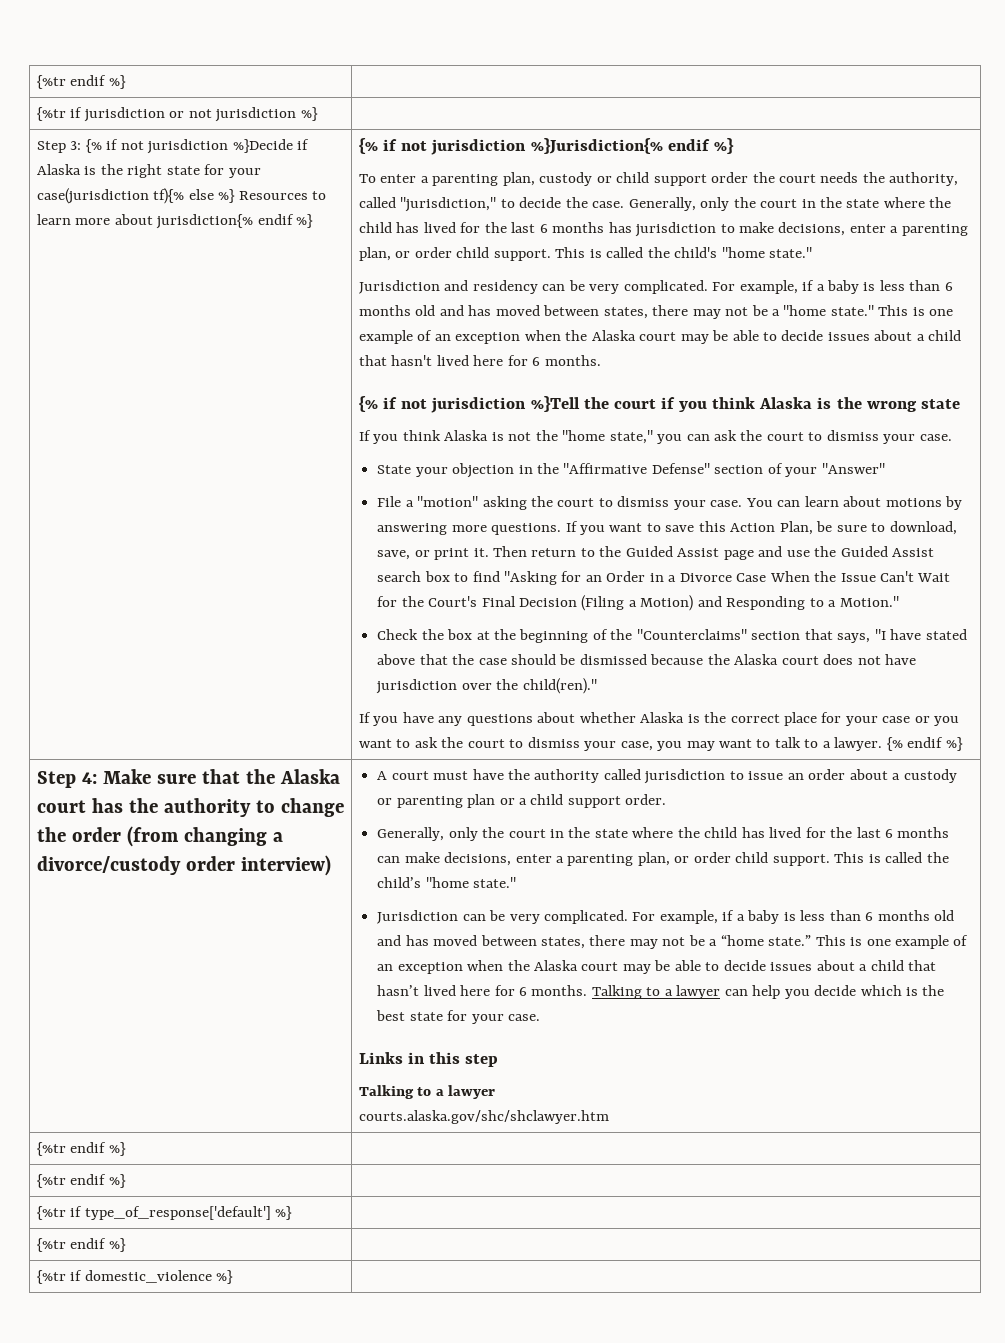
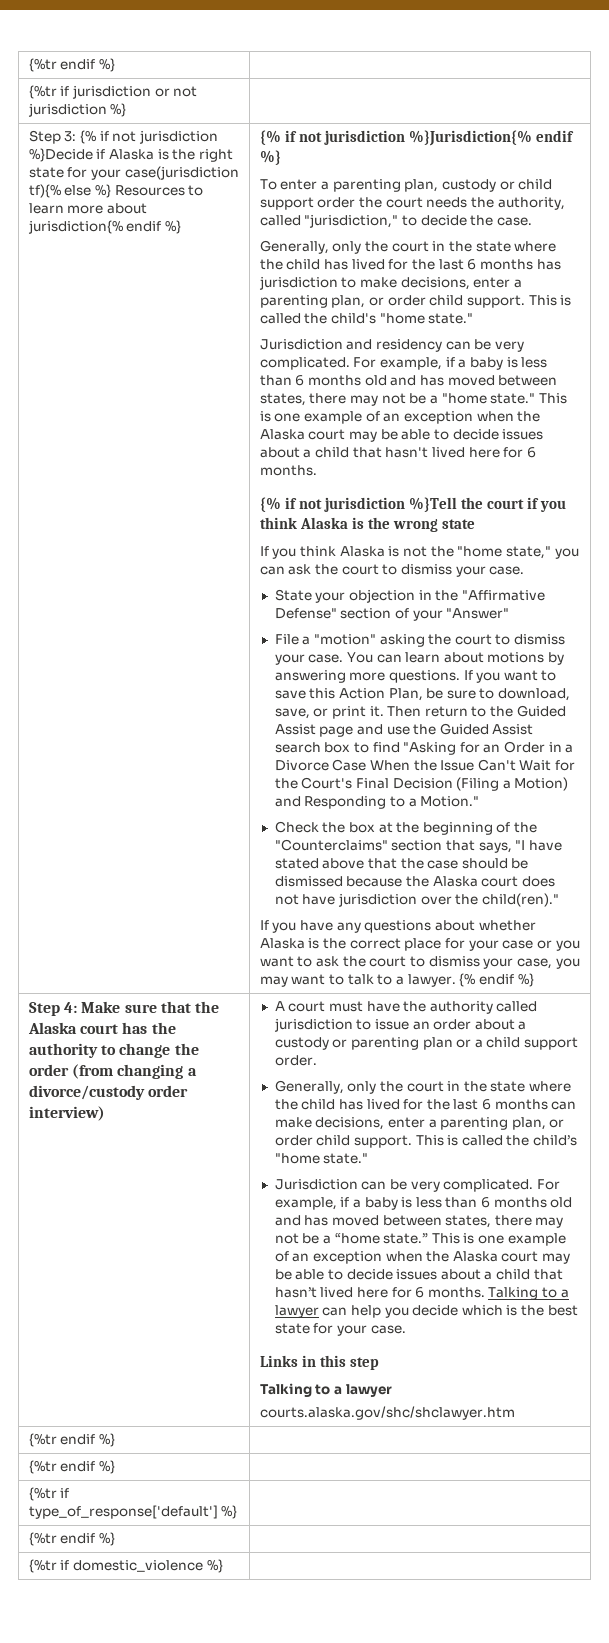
(625, 204) none -> (532, 221) //

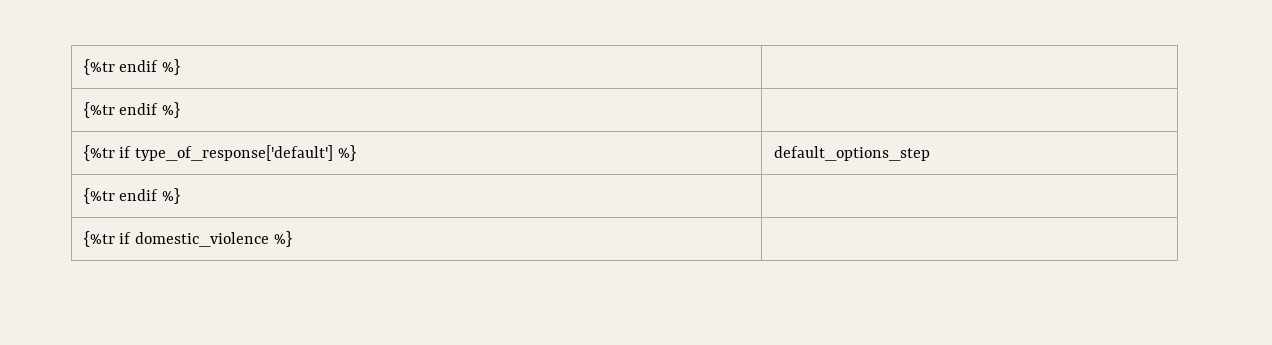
[28,58,116,72] [28,85,198,99] [27,103,127,117] [28,130,218,144] [28,148,233,162] [28,166,239,180] [28,184,204,198] [28,203,148,214] [27,220,182,234] [259,130,575,146] [259,150,281,165] [259,179,553,192] [259,197,565,210] [259,214,532,228] [259,240,557,254] [259,259,561,270] [258,276,522,290] [259,295,572,308] [259,313,474,324] [259,339,524,352] [259,357,548,370] [259,375,558,386] [259,393,567,406] [259,411,541,424] [259,429,544,442] [259,447,536,458] [259,465,317,476] [259,497,567,512] [259,517,476,532] [259,546,579,559] [259,564,525,577] [274,589,545,603] [274,608,510,621] [274,634,566,647] [274,652,565,665] [274,670,557,683] [274,688,571,701] [274,705,566,719] [274,723,534,737] [274,741,574,755] [274,759,576,771] [274,777,569,791] [274,796,480,809] [274,821,538,835] [274,839,562,853] [274,858,529,869] [274,876,555,887] [274,893,559,907] [259,920,536,933] [259,938,580,951] [259,956,580,969] [259,973,534,987] [28,1001,220,1016] [27,1022,176,1034] [28,1043,199,1058] [28,1064,197,1079] [28,1085,189,1100] [28,1106,105,1121] [274,1001,538,1014] [273,1018,527,1032] [274,1037,579,1050] [274,1055,317,1066] [274,1080,572,1094] [274,1099,577,1110] [274,1117,565,1130] [274,1135,578,1148] [274,1153,369,1164] [274,1179,560,1192] [274,1197,573,1210] [274,1215,564,1228] [274,1233,566,1246] [274,1251,571,1264] [274,1269,563,1280] [274,1287,569,1300] [274,1305,578,1318] [274,1323,406,1336] [259,1355,379,1370] [259,1383,392,1397] [259,1406,515,1420] [28,1433,116,1447] {%tr endif %} | // {%tr if jurisdiction or not jurisdiction %} | // Step 3: {% if not jurisdiction %}Decide if Alaska is the right state for your case(jurisdiction tf){% else %} Resources to learn more about jurisdiction{% endif %} | {% if not jurisdiction %}Jurisdiction{% endif %} // To enter a parenting plan, custody or child support order the court needs the authority, called "jurisdiction," to decide the case. // Generally, only the court in the state where the child has lived for the last 6 months has jurisdiction to make decisions, enter a parenting plan, or order child support. This is called the child's "home state." // Jurisdiction and residency can be very complicated. For example, if a baby is less than 6 months old and has moved between states, there may not be a "home state." This is one example of an exception when the Alaska court may be able to decide issues about a child that hasn't lived here for 6 months. // {% if not jurisdiction %}Tell the court if you think Alaska is the wrong state // If you think Alaska is not the "home state," you can ask the court to dismiss your case. // State your objection in the "Affirmative Defense" section of your "Answer" // File a "motion" asking the court to dismiss your case. You can learn about motions by answering more questions. If you want to save this Action Plan, be sure to download, save, or print it. Then return to the Guided Assist page and use the Guided Assist search box to find "Asking for an Order in a Divorce Case When the Issue Can't Wait for the Court's Final Decision (Filing a Motion) and Responding to a Motion." // Check the box at the beginning of the "Counterclaims" section that says, "I have stated above that the case should be dismissed because the Alaska court does not have jurisdiction over the child(ren)." // If you have any questions about whether Alaska is the correct place for your case or you want to ask the court to dismiss your case, you may want to talk to a lawyer. {% endif %} // Step 4: Make sure that the Alaska court has the authority to change the order (from changing a divorce/custody order interview) | A court must have the authority called jurisdiction to issue an order about a custody or parenting plan or a child support order. // Generally, only the court in the state where the child has lived for the last 6 months can make decisions, enter a parenting plan, or order child support. This is called the child’s "home state." // Jurisdiction can be very complicated. For example, if a baby is less than 6 months old and has moved between states, there may not be a “home state.” This is one example of an exception when the Alaska court may be able to decide issues about a child that hasn’t lived here for 6 months. Talking to a lawyer can help you decide which is the best state for your case. // Links in this step // Talking to a lawyer // courts.alaska.gov/shc/shclawyer.htm // {%tr endif %} | -> [83,59,181,75] {%tr endif %} |
(238, 1512) none -> [773,146,930,161] default_options_step

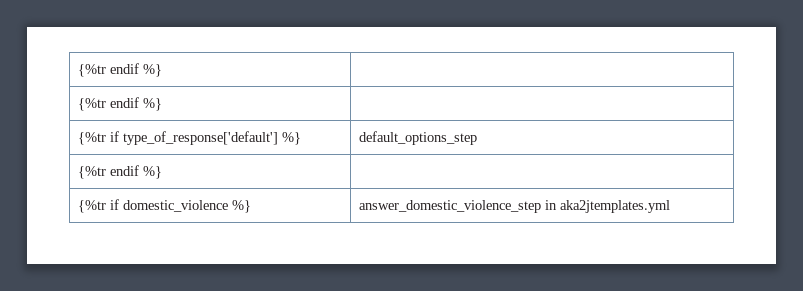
(293, 239) none -> [358,200,670,213] answer_domestic_violence_step in aka2jtemplates.yml

